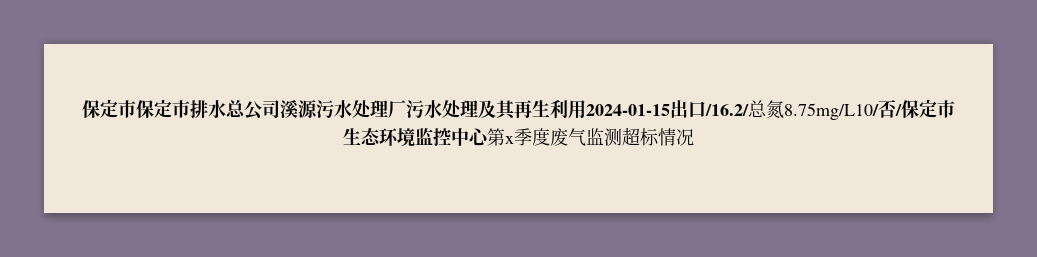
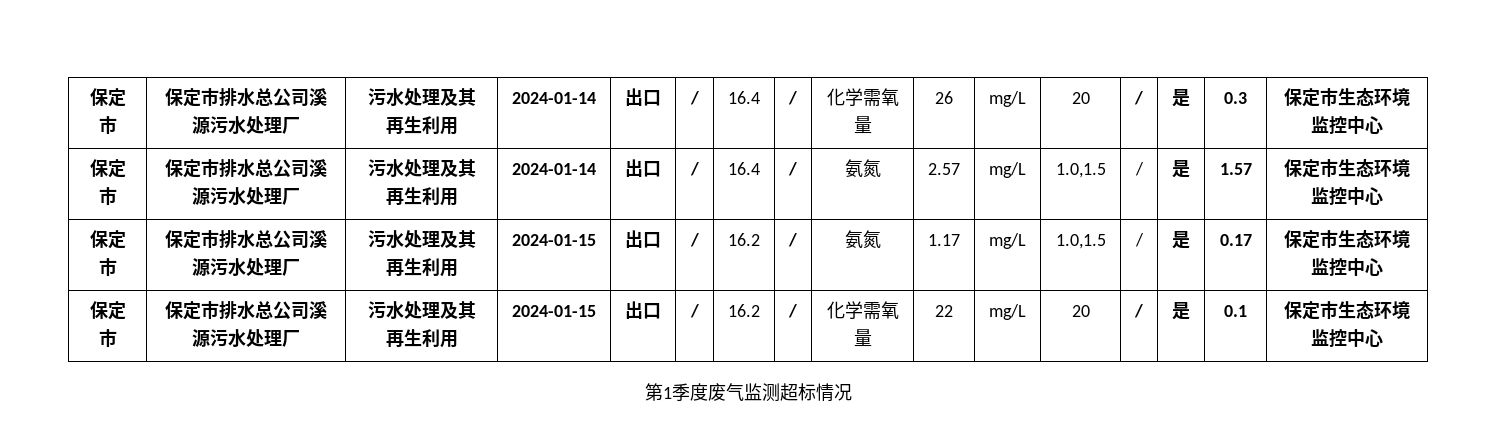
[82,99,955,120] [343,128,514,147] 保定市保定市排水总公司溪源污水处理厂污水处理及其再生利用2024-01-15出口/16.2/总氮8.75mg/L10/否/保定市生态环境监控中心第x -> [89,88,126,107] [98,116,117,135] [165,88,327,107] [192,116,300,134] [367,88,476,106] [385,116,458,135] [512,92,596,104] [625,88,661,106] [689,91,699,105] [728,91,760,104] [788,91,797,105] [826,88,899,106] [853,116,872,134] [935,91,953,104] [989,91,1026,107] [1071,92,1090,104] [1134,91,1143,105] [1172,89,1190,107] [1224,92,1247,104] [1284,87,1410,107] [1311,116,1383,134] [89,159,126,178] [98,187,117,206] [165,159,327,178] [192,187,300,205] [367,159,476,177] [385,187,458,206] [512,163,596,175] [625,159,661,177] [689,162,699,176] [728,162,760,175] [788,162,797,176] [844,159,881,177] [928,163,960,175] [989,162,1026,178] [1055,163,1106,178] [1134,162,1144,176] [1172,160,1190,178] [1219,163,1252,175] [1284,158,1410,178] [1311,187,1383,205] [89,230,126,249] [98,258,117,277] [165,230,327,249] [192,258,300,276] [367,230,476,248] [385,258,458,277] [512,234,596,246] [625,230,661,248] [689,233,699,247] [728,233,760,246] [788,233,797,247] [844,230,881,248] [928,234,960,246] [989,233,1026,249] [1055,234,1106,249] [1134,233,1144,247] [1172,231,1190,249] [1219,234,1252,246] [1284,229,1410,249] [1311,258,1383,276] [89,301,126,320] [98,329,117,348] [165,301,327,320] [192,329,300,347] [367,301,476,319] [385,329,458,348] [512,305,596,317] [625,301,661,319] [689,304,699,318] [728,304,760,317] [788,304,797,318] [826,301,899,319] [853,329,872,347] [935,305,953,317] [989,304,1026,320] [1071,305,1090,317] [1134,304,1143,318] [1172,302,1190,320] [1224,305,1247,317] [1284,300,1410,320] [1311,329,1383,347] [645,383,672,401] 保定市 | 保定市排水总公司溪源污水处理厂 | 污水处理及其再生利用 | 2024-01-14 | 出口 | / | 16.4 | / | 化学需氧量 | 26 | mg/L | 20 | / | 是 | 0.3 | 保定市生态环境监控中心 // 保定市 | 保定市排水总公司溪源污水处理厂 | 污水处理及其再生利用 | 2024-01-14 | 出口 | / | 16.4 | / | 氨氮 | 2.57 | mg/L | 1.0,1.5 | / | 是 | 1.57 | 保定市生态环境监控中心 // 保定市 | 保定市排水总公司溪源污水处理厂 | 污水处理及其再生利用 | 2024-01-15 | 出口 | / | 16.2 | / | 氨氮 | 1.17 | mg/L | 1.0,1.5 | / | 是 | 0.17 | 保定市生态环境监控中心 // 保定市 | 保定市排水总公司溪源污水处理厂 | 污水处理及其再生利用 | 2024-01-15 | 出口 | / | 16.2 | / | 化学需氧量 | 22 | mg/L | 20 | / | 是 | 0.1 | 保定市生态环境监控中心 // 第1

